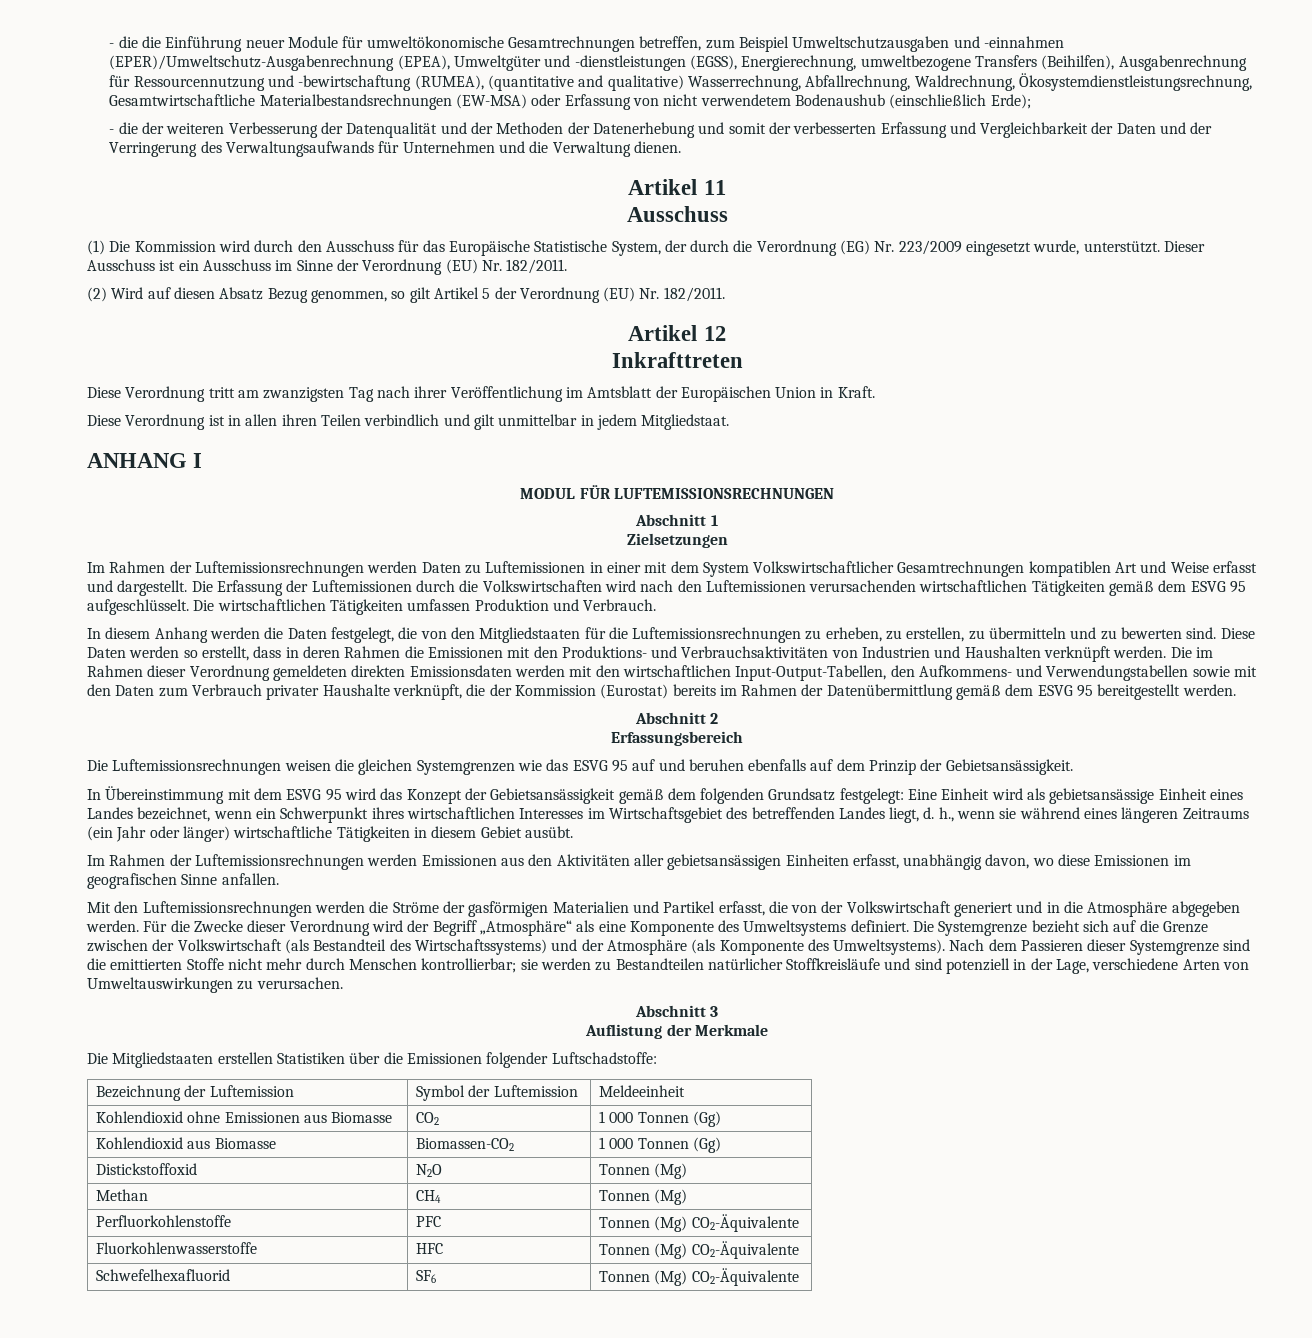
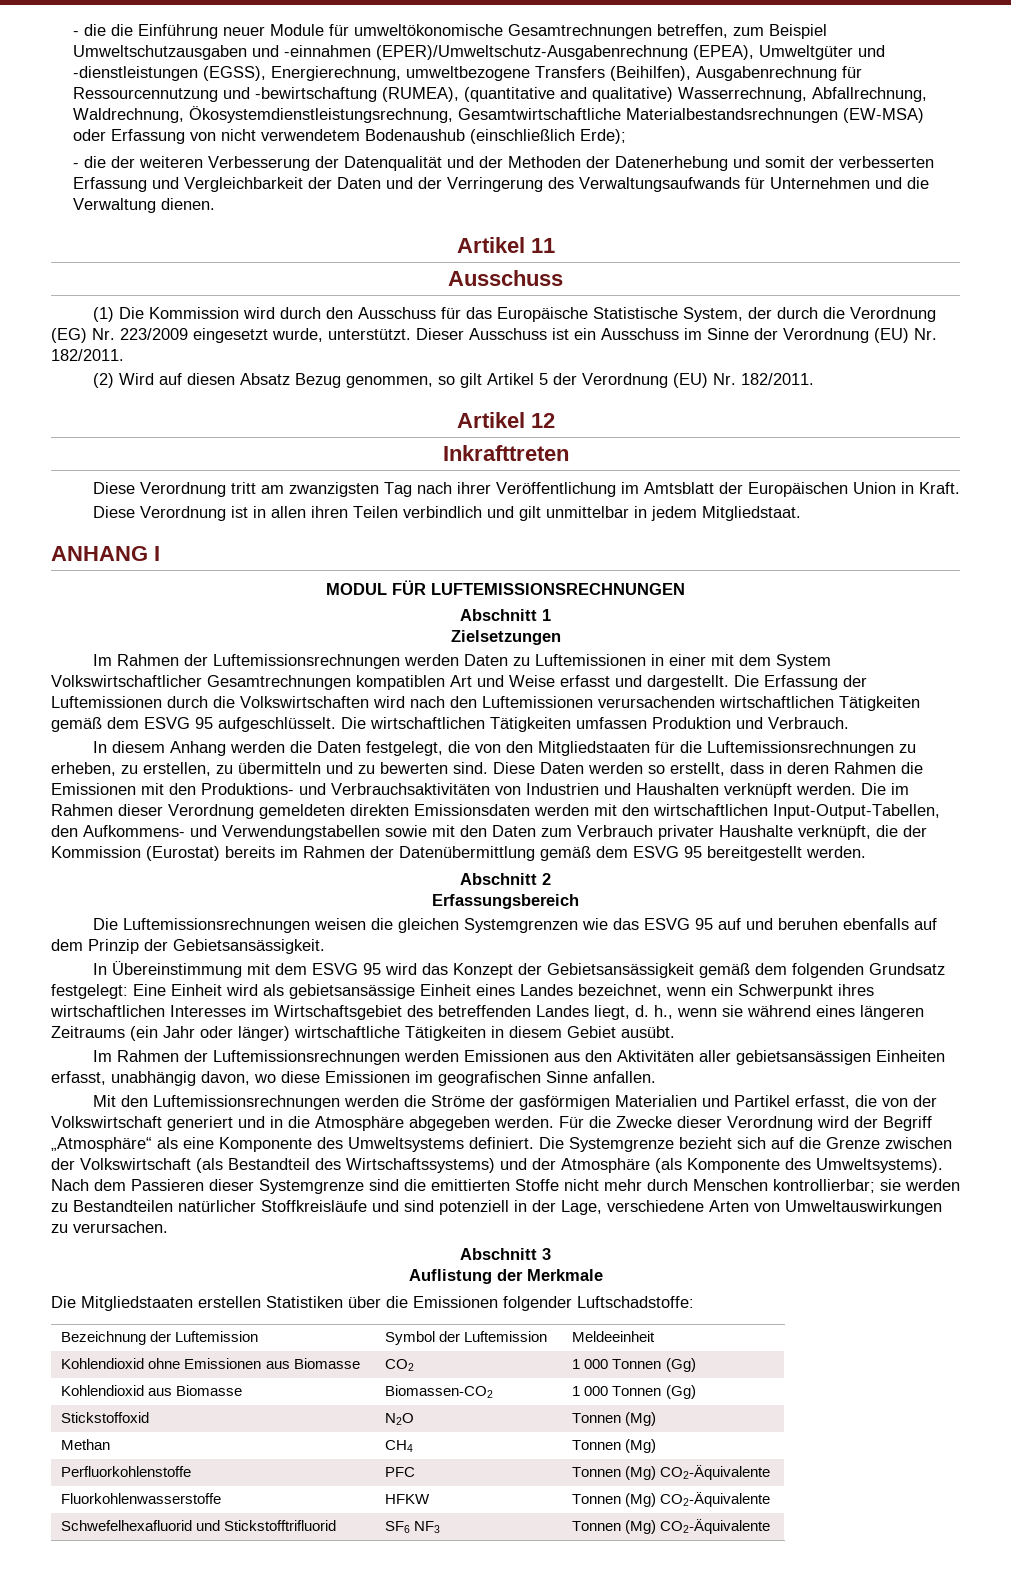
[95,1163,197,1175] Distickstoffoxid -> [61,1412,150,1423] Stickstoffoxid
[415,1243,443,1254] HFC -> [385,1494,431,1504] HFKW
(230, 1275) none -> [196,1520,337,1531] und Stickstofftrifluorid
(436, 1276) none -> [414,1521,441,1533] NF3

